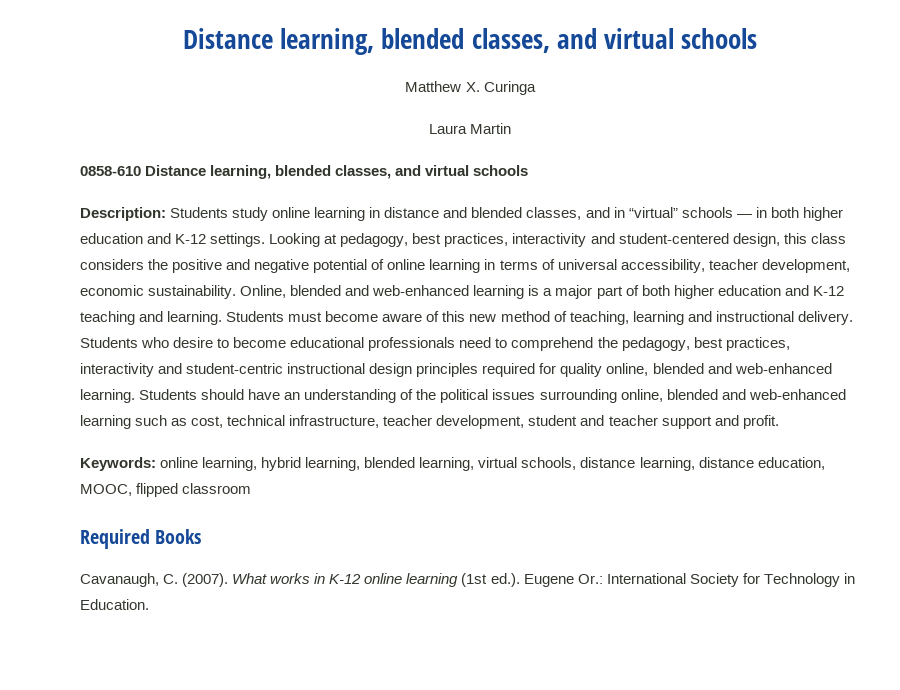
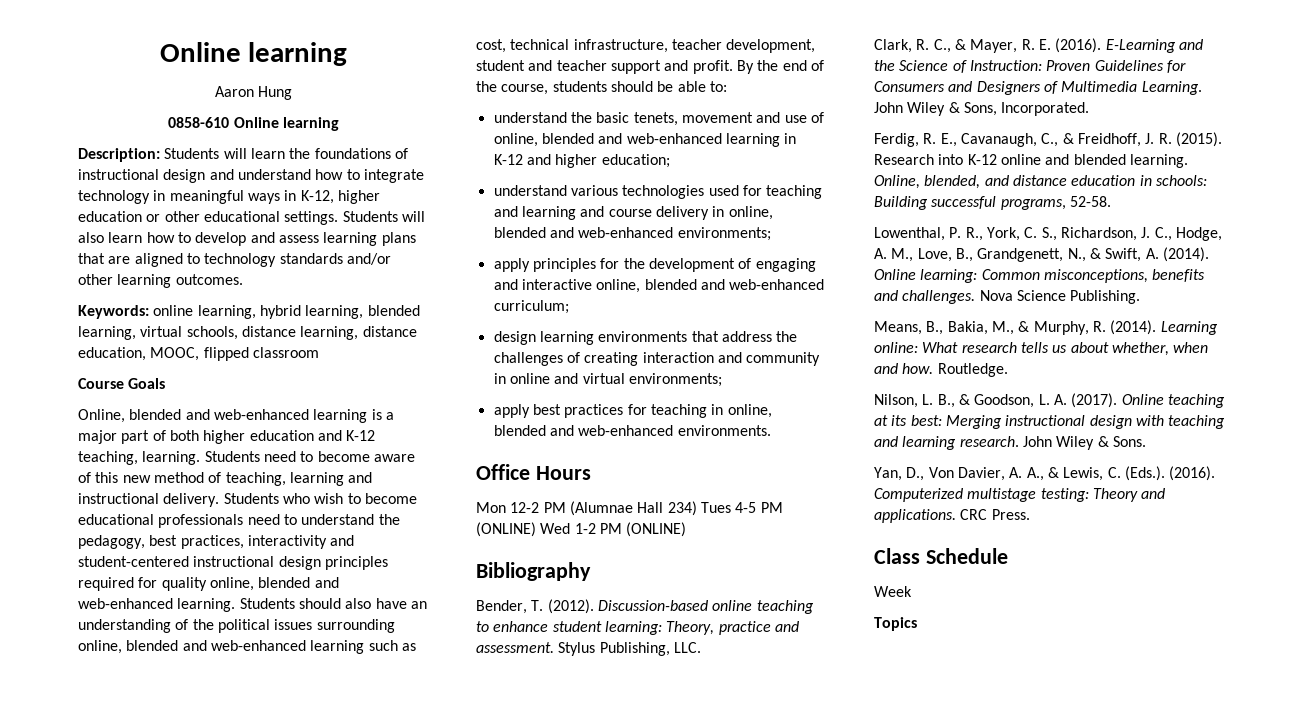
[183,28,757,55] [405,81,536,95] [428,123,512,134] [80,165,529,179] [80,207,843,221] [80,233,846,247] [80,259,850,273] [80,285,237,299] Distance learning, blended classes, and virtual schools // Matthew X. Curinga // Laura Martin // 0858-610 Distance learning, blended classes, and virtual schools // Description: Students study online learning in distance and blended classes, and in “virtual” schools — in both higher education and K-12 settings. Looking at pedagogy, best practices, interactivity and student-centered design, this class considers the positive and negative potential of online learning in terms of universal accessibility, teacher development, economic sustainability. -> [159,42,348,66] [214,86,293,100] [168,117,339,131] [78,148,408,162] [78,169,424,183] [78,190,380,204] [78,211,425,225] [78,232,416,246] [78,253,391,267] [78,274,243,288] [78,305,420,319] [78,326,417,340] [78,347,319,361] [78,378,166,389] Online learning // Aaron Hung // 0858-610 Online learning // Description: Students will learn the foundations of instructional design and understand how to integrate technology in meaningful ways in K-12, higher education or other educational settings. Students will also learn how to develop and assess learning plans that are aligned to technology standards and/or other learning outcomes. // Keywords: online learning, hybrid learning, blended learning, virtual schools, distance learning, distance education, MOOC, flipped classroom // Course Goals //
[80,311,323,325] teaching and learning. Students must -> [78,451,314,465] teaching, learning. Students need to
[173,337,214,348] desire -> [314,493,344,504] wish
[511,337,594,351] comprehend -> [301,514,375,525] understand
[186,363,284,374] student-centric -> [78,556,189,567] student-centered
(245, 394) none -> [345,598,372,609] also
[80,457,825,471] [80,483,252,497] [80,529,202,549] [80,573,855,587] [80,599,149,610] // Keywords: online learning, hybrid learning, blended learning, virtual schools, distance learning, distance education, MOOC, flipped classroom // Required Books // Cavanaugh, C. (2007). What works in K-12 online learning (1st ed.). Eugene Or.: International Society for Technology in Education. -> [736,60,824,74] [476,81,727,95] [493,112,824,126] [493,133,797,147] [493,154,670,168] [493,185,823,199] [493,206,773,220] [493,227,771,241] [493,258,816,272] [493,279,825,293] [493,300,569,314] [493,331,798,345] [493,352,821,366] [493,373,722,387] [493,404,772,418] [493,425,771,436] [476,464,591,480] [476,501,783,516] [476,522,687,537] [476,562,591,581] [476,599,814,614] [476,621,799,635] [476,642,701,656] [874,38,1203,53] [874,60,1186,73] [874,81,1202,95] [874,102,1090,116] [874,132,1222,147] [874,154,1188,168] [874,175,1207,189] [874,196,1111,210] [874,227,1222,241] [874,247,1209,262] [874,269,1206,283] [874,290,1141,304] [874,320,1218,335] [874,342,1209,356] [874,363,1008,377] [874,393,1225,408] [874,415,1226,429] [874,436,1146,450] [874,466,1216,481] [874,488,1166,502] [874,509,1030,523] [874,548,1008,564] [874,586,912,597] [874,617,917,631] By the end of the course, students should be able to: // understand the basic tenets, movement and use of online, blended and web-enhanced learning in K-12 and higher education; // understand various technologies used for teaching and learning and course delivery in online, blended and web-enhanced environments; // apply principles for the development of engaging and interactive online, blended and web-enhanced curriculum; // design learning environments that address the challenges of creating interaction and community in online and virtual environments; // apply best practices for teaching in online, blended and web-enhanced environments. // Office Hours // Mon 12-2 PM (Alumnae Hall 234) Tues 4-5 PM (ONLINE) Wed 1-2 PM (ONLINE) // Bibliography // Bender, T. (2012). Discussion-based online teaching to enhance student learning: Theory, practice and assessment. Stylus Publishing, LLC. // Clark, R. C., & Mayer, R. E. (2016). E-Learning and the Science of Instruction: Proven Guidelines for Consumers and Designers of Multimedia Learning. John Wiley & Sons, Incorporated. // Ferdig, R. E., Cavanaugh, C., & Freidhoff, J. R. (2015). Research into K-12 online and blended learning. Online, blended, and distance education in schools: Building successful programs, 52-58. // Lowenthal, P. R., York, C. S., Richardson, J. C., Hodge, A. M., Love, B., Grandgenett, N., & Swift, A. (2014). Online learning: Common misconceptions, benefits and challenges. Nova Science Publishing. // Means, B., Bakia, M., & Murphy, R. (2014). Learning online: What research tells us about whether, when and how. Routledge. // Nilson, L. B., & Goodson, L. A. (2017). Online teaching at its best: Merging instructional design with teaching and learning research. John Wiley & Sons. // Yan, D., Von Davier, A. A., & Lewis, C. (Eds.). (2016). Computerized multistage testing: Theory and applications. CRC Press. // Class Schedule // Week // Topics

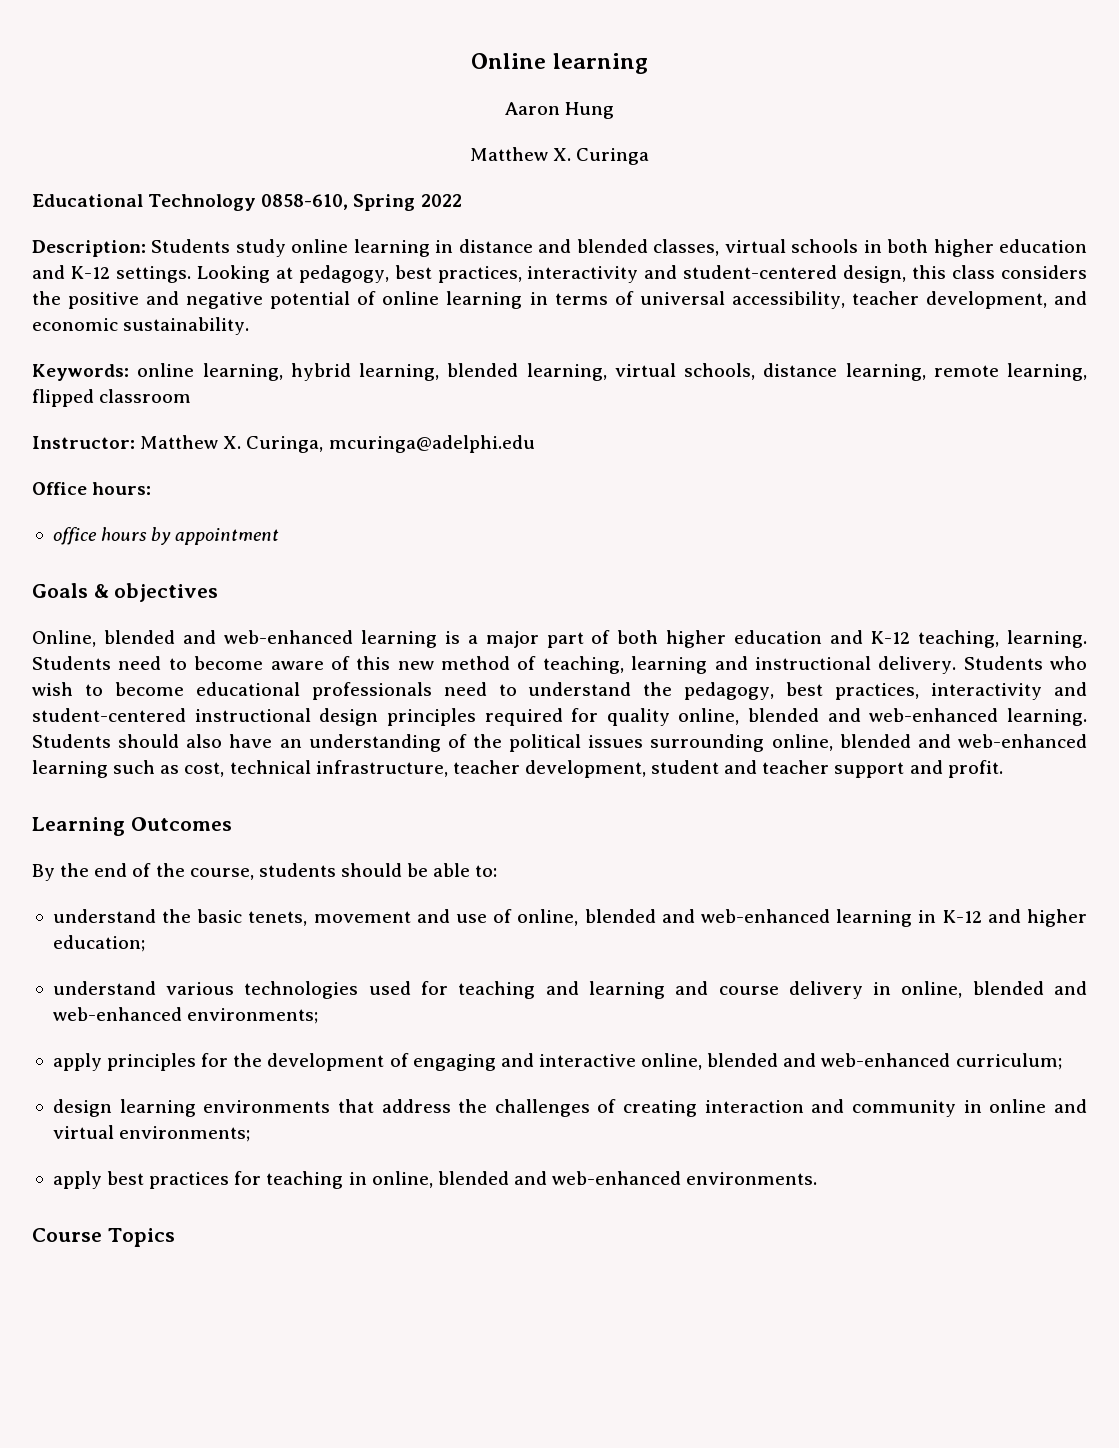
[168,117,339,131] [78,148,408,162] [78,169,424,183] [78,190,380,204] [78,211,425,225] [78,232,416,246] [78,253,391,267] [78,274,243,288] 0858-610 Online learning // Description: Students will learn the foundations of instructional design and understand how to integrate technology in meaningful ways in K-12, higher education or other educational settings. Students will also learn how to develop and assess learning plans that are aligned to technology standards and/or other learning outcomes. -> [469,147,650,165] [32,194,462,211] [32,239,1087,257] [32,265,1088,283] [32,291,1088,309] [32,317,250,335] Matthew X. Curinga // Educational Technology 0858-610, Spring 2022 // Description: Students study online learning in distance and blended classes, virtual schools in both higher education and K-12 settings. Looking at pedagogy, best practices, interactivity and student-centered design, this class considers the positive and negative potential of online learning in terms of universal accessibility, teacher development, and economic sustainability.
[362,326,417,337] [78,347,200,361] distance education, MOOC, -> [933,363,1087,381] remote learning,
[78,378,124,389] Course -> [32,435,535,453] [32,482,152,495] [52,527,280,545] Instructor: Matthew X. Curinga, mcuringa@adelphi.edu // Office hours: // office hours by appointment //
(166, 383) none -> [93,583,219,602] & objectives
(733, 67) none -> [32,817,232,836] // Learning Outcomes //
[476,464,591,480] [476,501,783,516] [476,522,687,537] [476,562,591,581] [476,599,814,614] [476,621,799,635] [476,642,701,656] [874,38,1203,53] [874,60,1186,73] [874,81,1202,95] [874,102,1090,116] [874,132,1222,147] [874,154,1188,168] [874,175,1207,189] [874,196,1111,210] [874,227,1222,241] [874,247,1209,262] [874,269,1206,283] [874,290,1141,304] [874,320,1218,335] [874,342,1209,356] [874,363,1008,377] [874,393,1225,408] [874,415,1226,429] [874,436,1146,450] [874,466,1216,481] [874,488,1166,502] [874,509,1030,523] [874,548,1008,564] [874,586,912,597] Office Hours // Mon 12-2 PM (Alumnae Hall 234) Tues 4-5 PM (ONLINE) Wed 1-2 PM (ONLINE) // Bibliography // Bender, T. (2012). Discussion-based online teaching to enhance student learning: Theory, practice and assessment. Stylus Publishing, LLC. // Clark, R. C., & Mayer, R. E. (2016). E-Learning and the Science of Instruction: Proven Guidelines for Consumers and Designers of Multimedia Learning. John Wiley & Sons, Incorporated. // Ferdig, R. E., Cavanaugh, C., & Freidhoff, J. R. (2015). Research into K-12 online and blended learning. Online, blended, and distance education in schools: Building successful programs, 52-58. // Lowenthal, P. R., York, C. S., Richardson, J. C., Hodge, A. M., Love, B., Grandgenett, N., & Swift, A. (2014). Online learning: Common misconceptions, benefits and challenges. Nova Science Publishing. // Means, B., Bakia, M., & Murphy, R. (2014). Learning online: What research tells us about whether, when and how. Routledge. // Nilson, L. B., & Goodson, L. A. (2017). Online teaching at its best: Merging instructional design with teaching and learning research. John Wiley & Sons. // Yan, D., Von Davier, A. A., & Lewis, C. (Eds.). (2016). Computerized multistage testing: Theory and applications. CRC Press. // Class Schedule // Week // -> [32,1228,102,1242] Course

